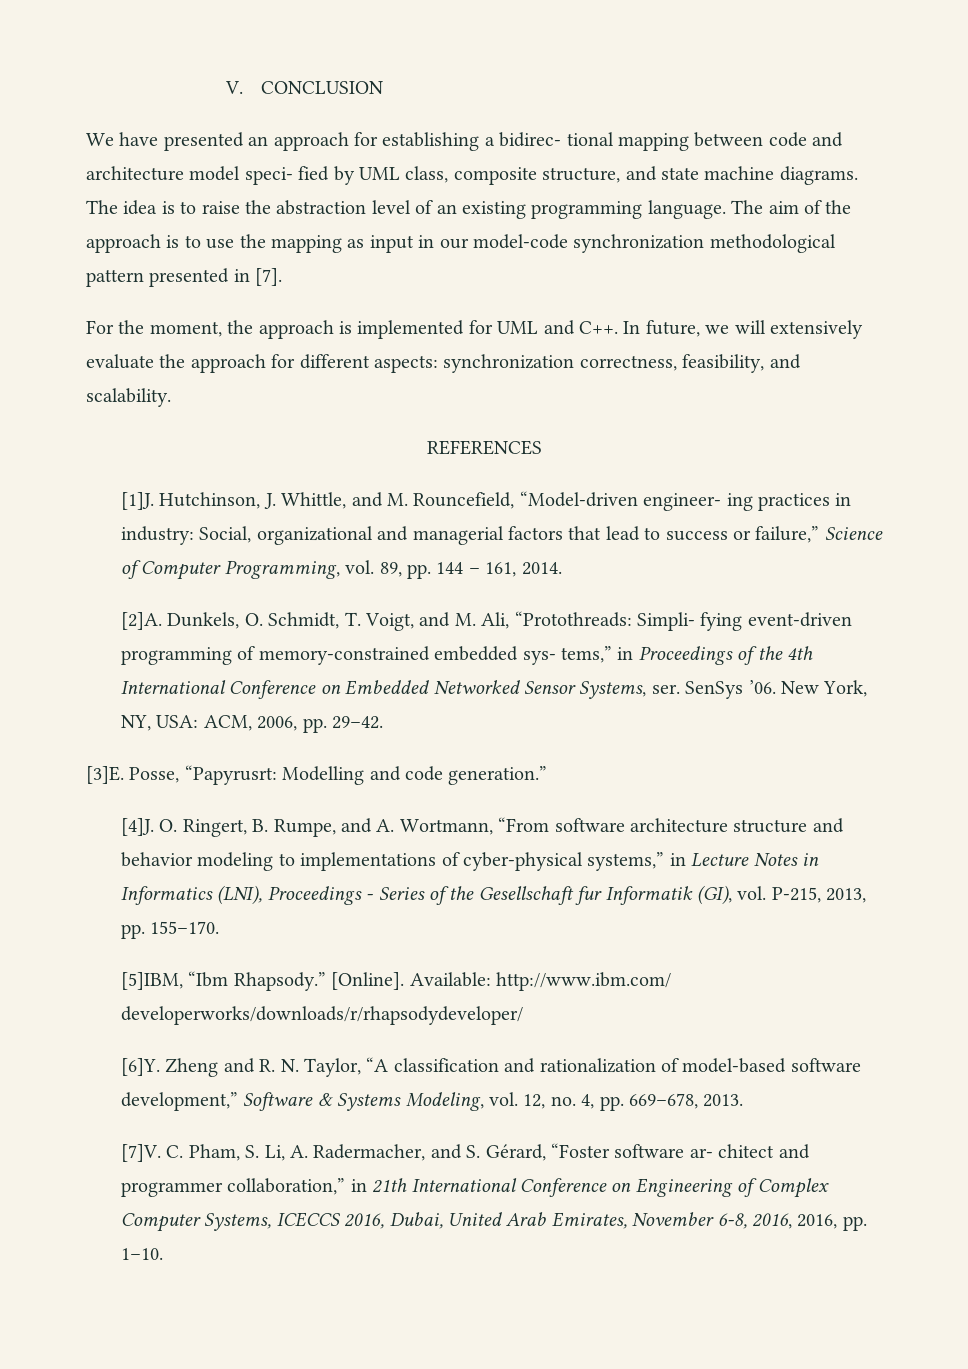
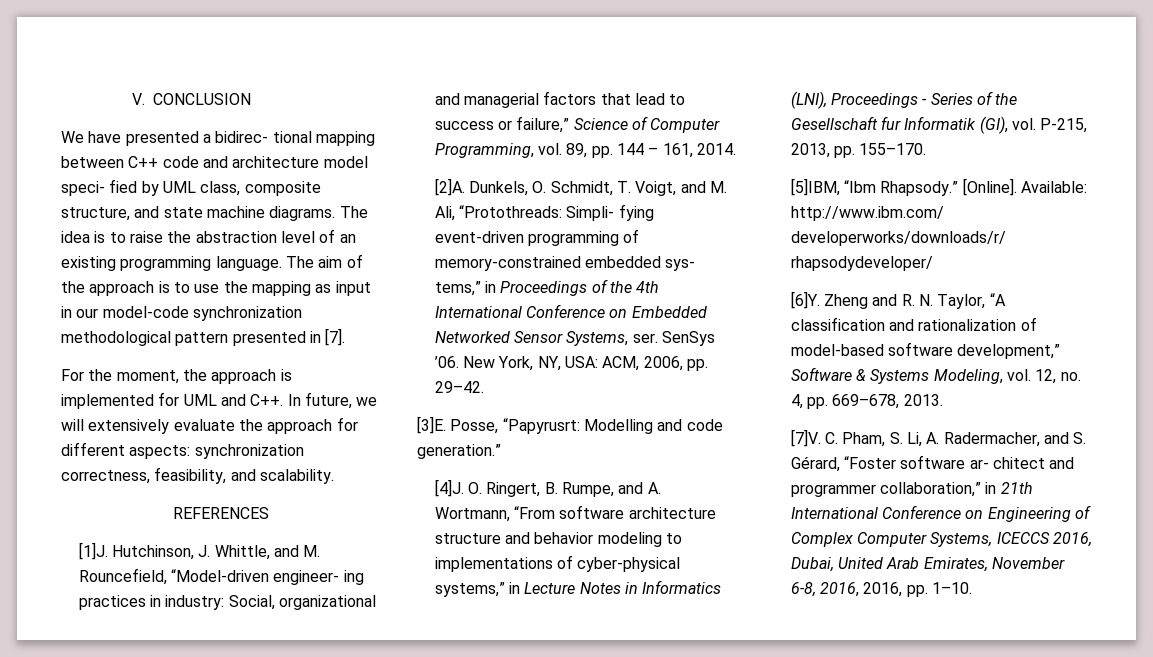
[248,132,480,151] an approach for establishing -> (199, 138) none
(764, 139) none -> [128,156,159,168] C++

